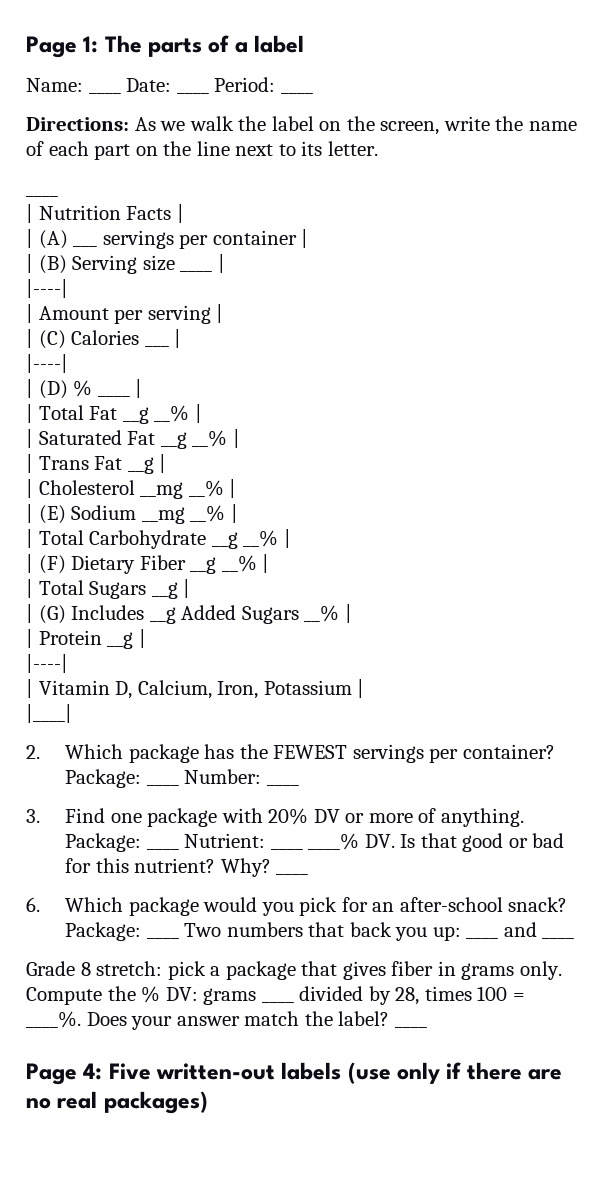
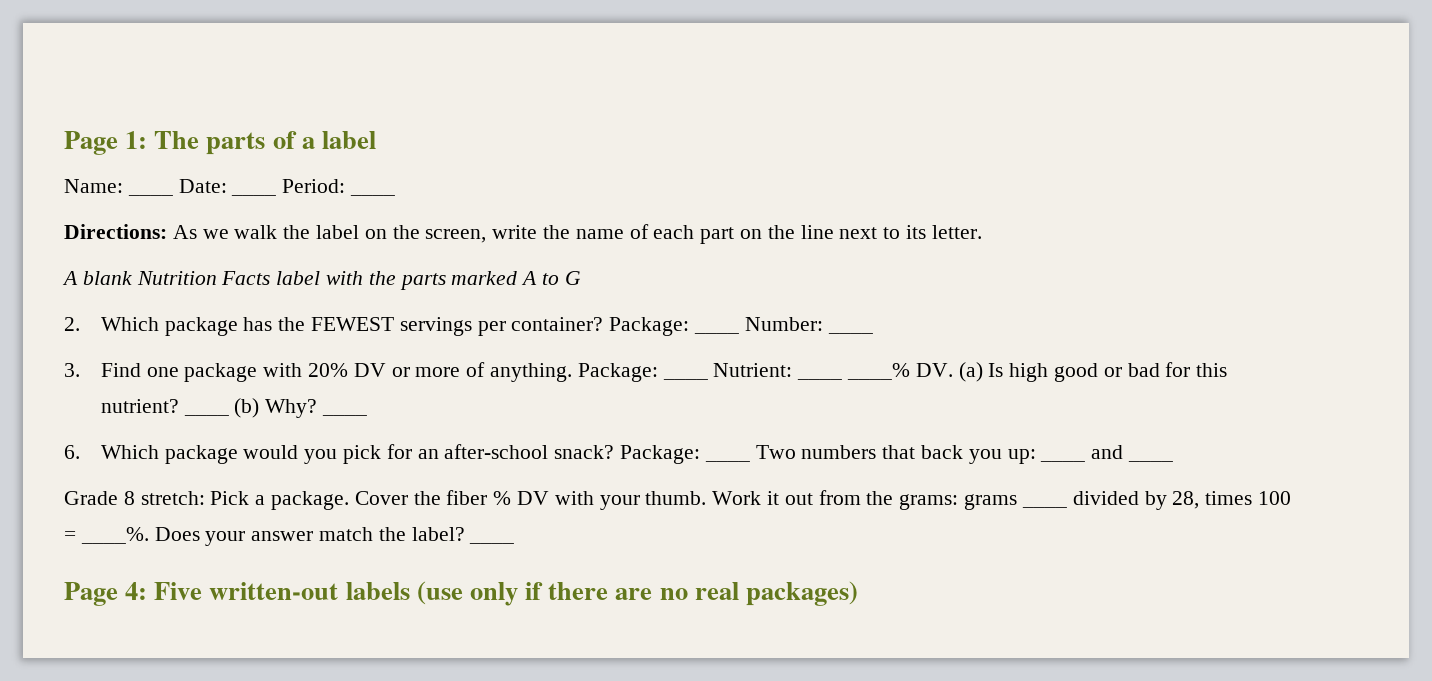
[26,195,58,197] [26,204,184,223] [26,229,309,249] [26,254,225,274] [26,279,68,298] [26,304,224,324] [26,329,140,349] [144,329,182,348] [26,354,68,373] [26,379,143,399] [26,404,202,424] [26,429,240,449] [26,454,167,474] [26,479,237,499] [26,504,238,524] [26,529,291,549] [26,554,270,574] [26,579,191,599] [26,604,352,624] [26,629,146,649] [26,654,68,673] [26,679,365,699] [26,704,72,723] ____ // | Nutrition Facts | // | (A) ___ servings per container | // | (B) Serving size ____ | // |----| // | Amount per serving | // | (C) Calories ___ | // |----| // | (D) % ____ | // | Total Fat __g __% | // | Saturated Fat __g __% | // | Trans Fat __g | // | Cholesterol __mg __% | // | (E) Sodium __mg __% | // | Total Carbohydrate __g __% | // | (F) Dietary Fiber __g __% | // | Total Sugars __g | // | (G) Includes __g Added Sugars __% | // | Protein __g | // |----| // | Vitamin D, Calcium, Iron, Potassium | // |____| -> [62,271,581,290] A blank Nutrition Facts label with the parts marked A to G
[400,833,457,848] Is that -> [958,362,1049,382] (a) Is high
(216, 865) none -> [183,398,260,418] ____ (b)
[167,961,562,980] [26,986,198,1005] pick a package that gives fiber in grams only. Compute the % DV: -> [210,490,959,510] Pick a package. Cover the fiber % DV with your thumb. Work it out from the grams:

